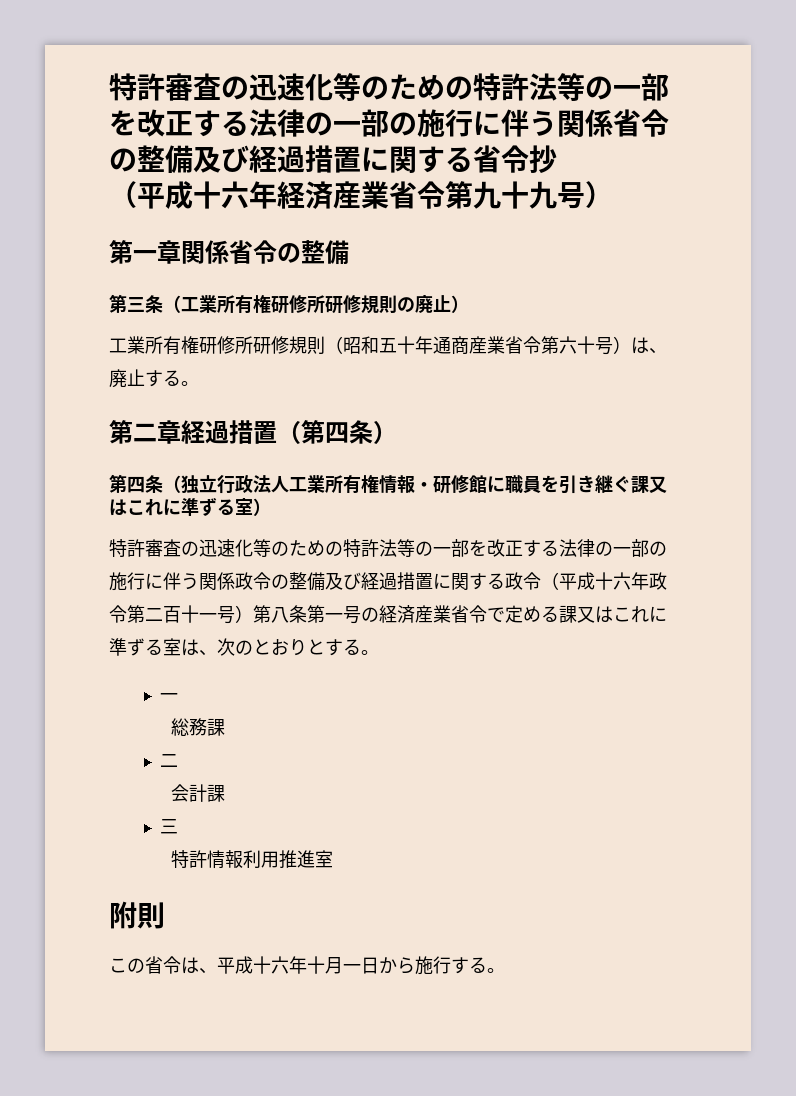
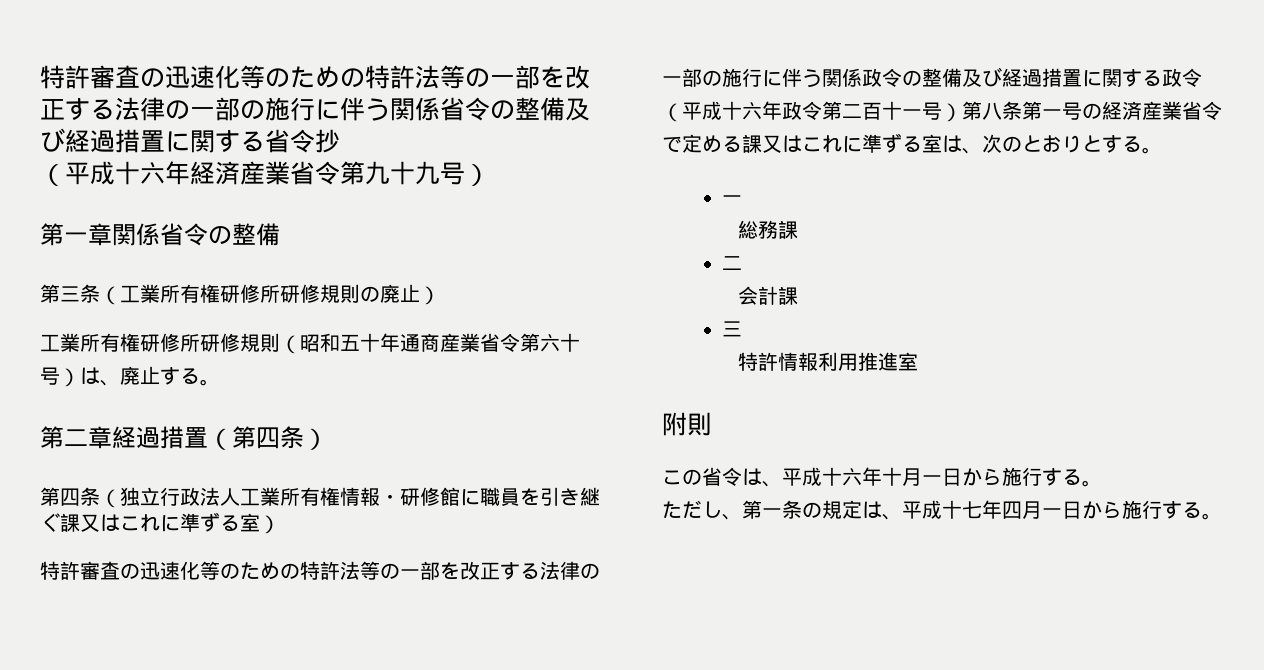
(505, 970) none -> [662,500,1222,520] // ただし、第一条の規定は、平成十七年四月一日から施行する。

